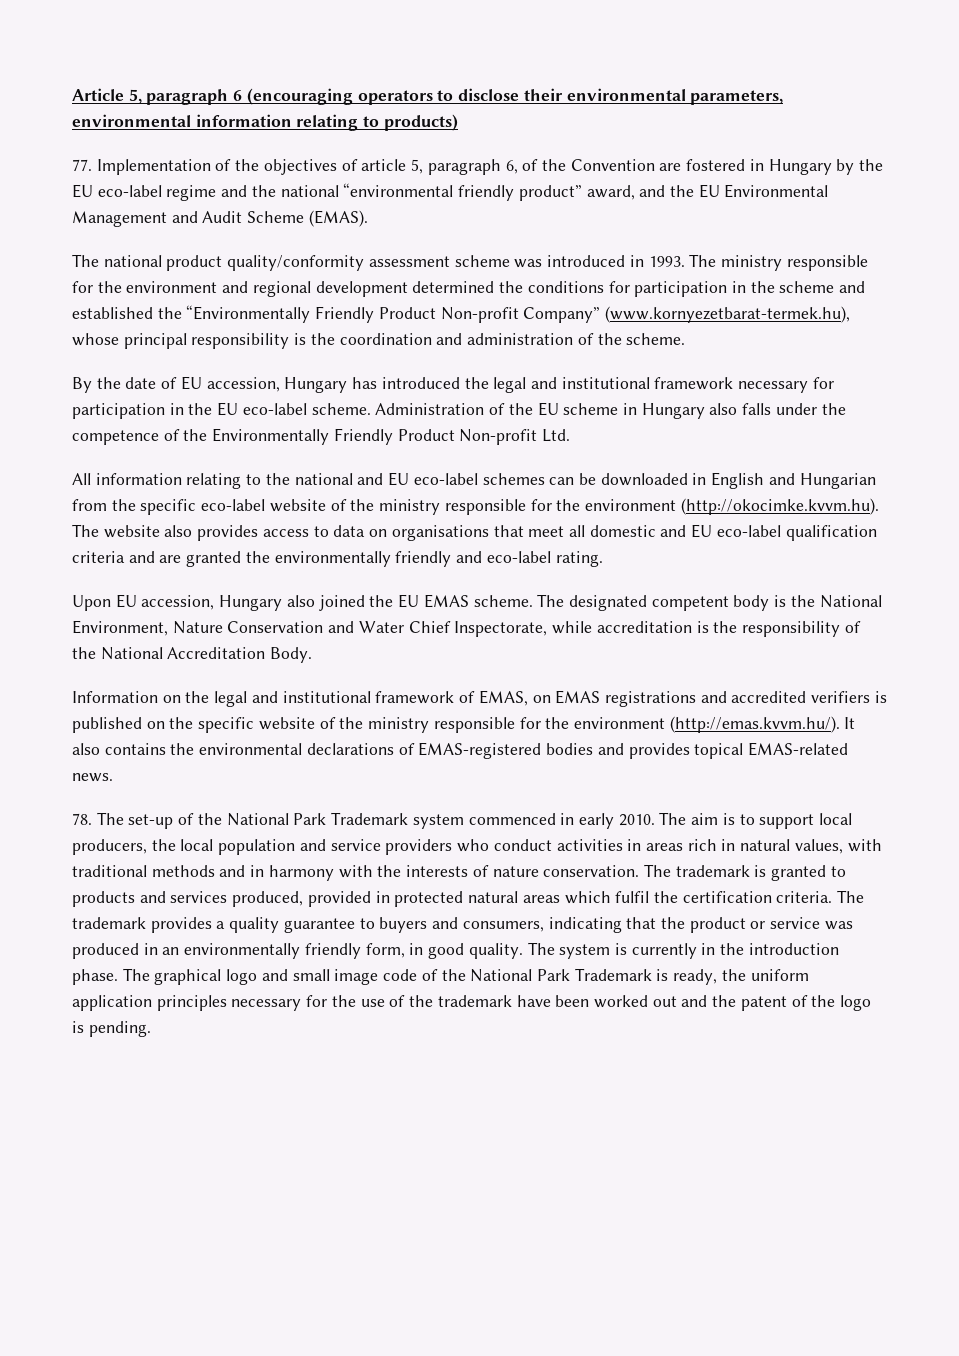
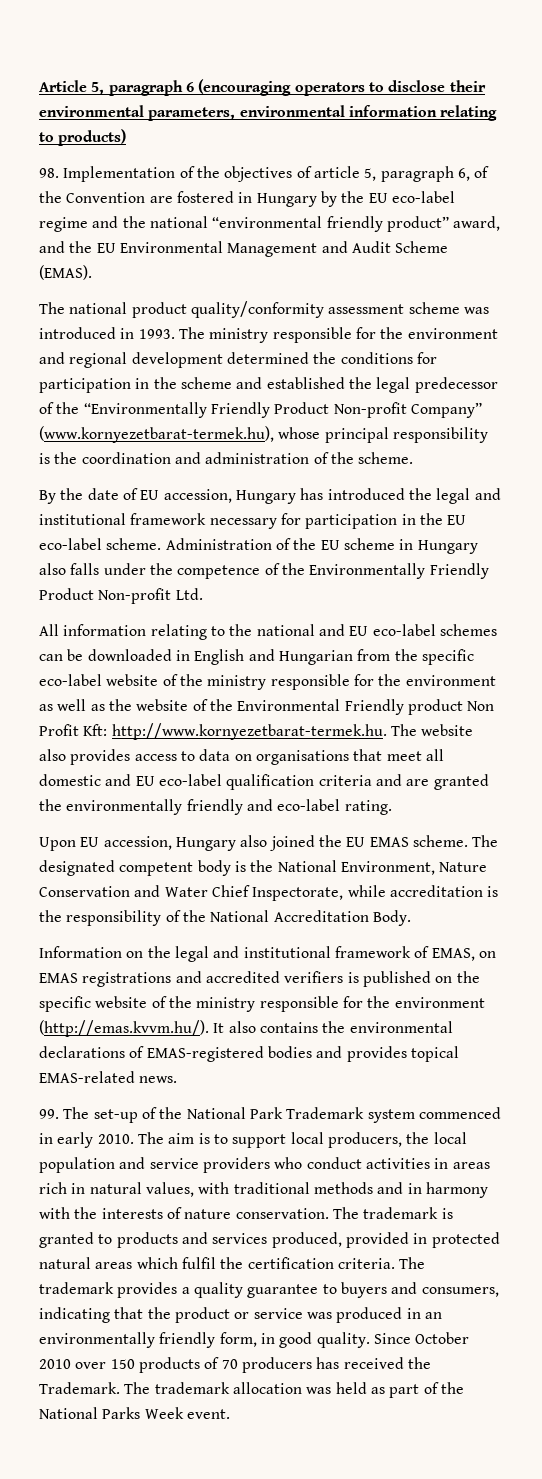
[72,159,92,171] 77. -> [39,168,59,178] 98.
(182, 313) none -> [376,377,498,393] [39,402,80,414] legal predecessor of the
[680,498,879,515] (http://okocimke.kvvm.hu). -> [39,699,495,715] [39,723,387,740] as well as the website of the Environmental Friendly product Non Profit Kft: http://www.kornyezetbarat-termek.hu.
[72,813,92,825] 78. -> [39,1109,59,1119] 99.
[527,942,839,959] [72,968,809,985] [72,995,872,1011] [72,1021,151,1037] The system is currently in the introduction phase. The graphical logo and small image code of the National Park Trademark is ready, the uniform application principles necessary for the use of the trademark have been worked out and the patent of the logo is pending. -> [373,1332,470,1344] [39,1357,431,1373] [39,1382,464,1398] [39,1407,230,1419] Since October 2010 over 150 products of 70 producers has received the Trademark. The trademark allocation was held as part of the National Parks Week event.

